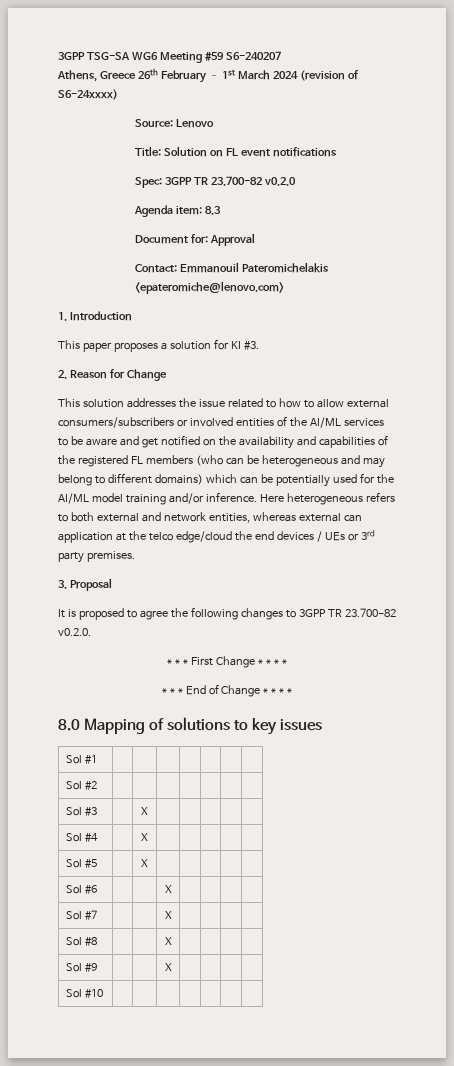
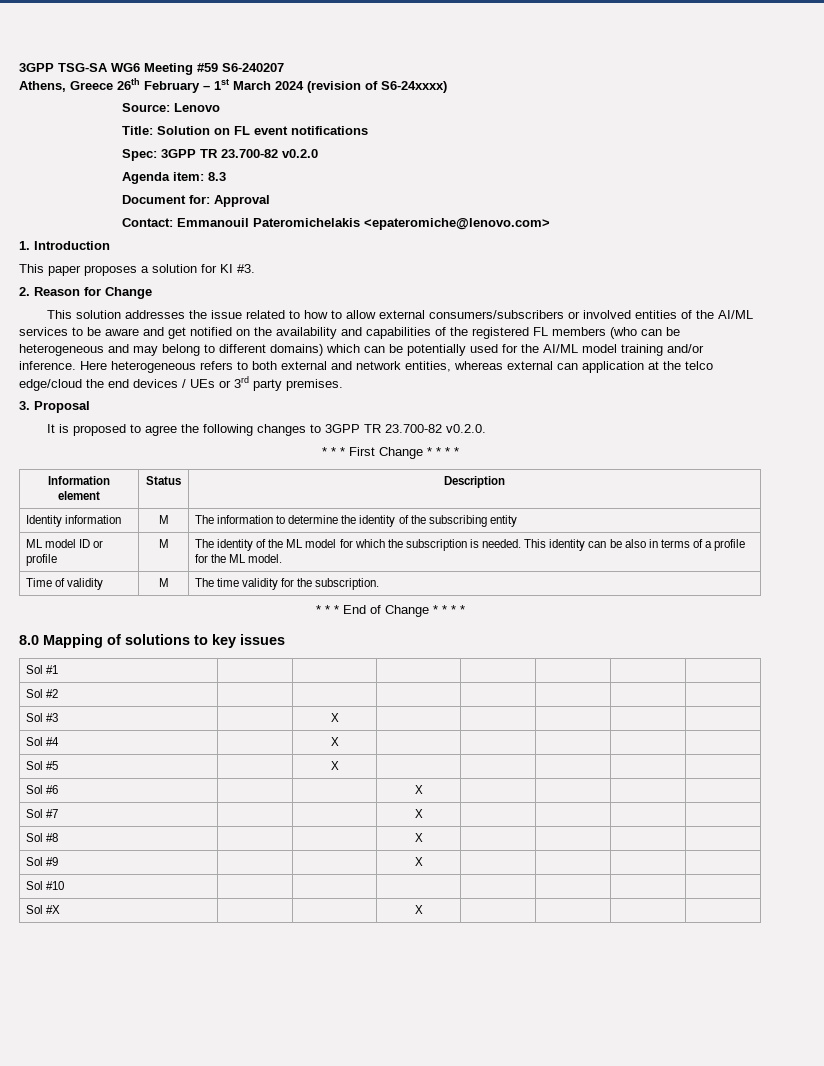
(287, 662) none -> [48,476,110,485] [58,491,100,500] [146,476,181,485] [444,476,505,488] [25,515,122,527] [158,515,169,524] [194,515,517,527] [25,539,104,548] [25,554,57,566] [158,539,169,548] [194,539,746,551] [194,554,283,563] [25,578,104,590] [158,578,169,587] [194,578,380,590] // Information element | Status | Description // Identity information | M | The information to determine the identity of the subscribing entity // ML model ID or profile | M | The identity of the ML model for which the subscription is needed. This identity can be also in terms of a profile for the ML model. // Time of validity | M | The time validity for the subscription.
(103, 993) none -> [25,905,61,914] [414,905,423,914] // Sol #X | | | X | | | |

